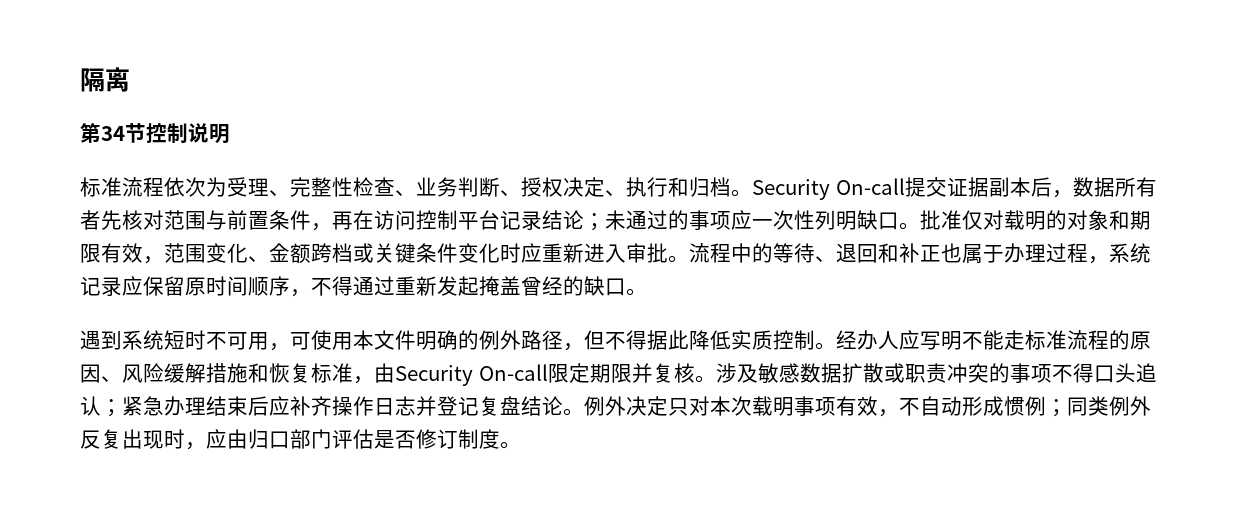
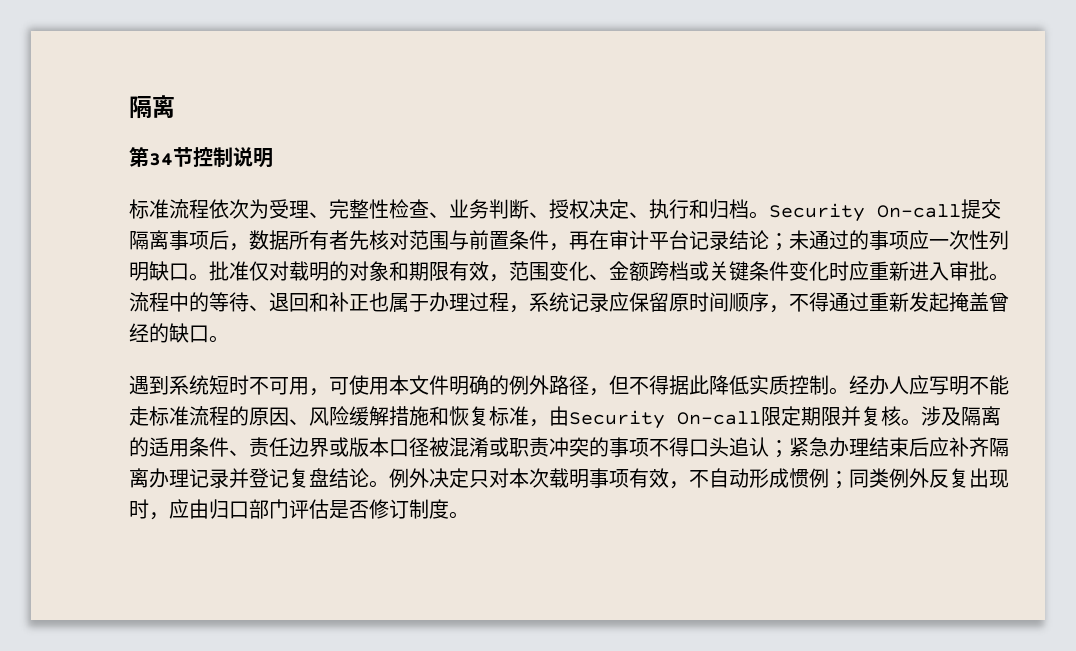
[946,177,1031,197] 证据副本 -> [129,230,209,250] 隔离事项
[374,210,458,230] 访问控制 -> [609,230,649,250] 审计
[757,363,884,384] 敏感数据扩散 -> [961,406,1001,426] [129,437,489,458] 隔离的适用条件、责任边界或版本口径被混淆
[332,396,416,416] 操作日志 -> [989,437,1009,457] [129,468,229,488] 隔离办理记录

